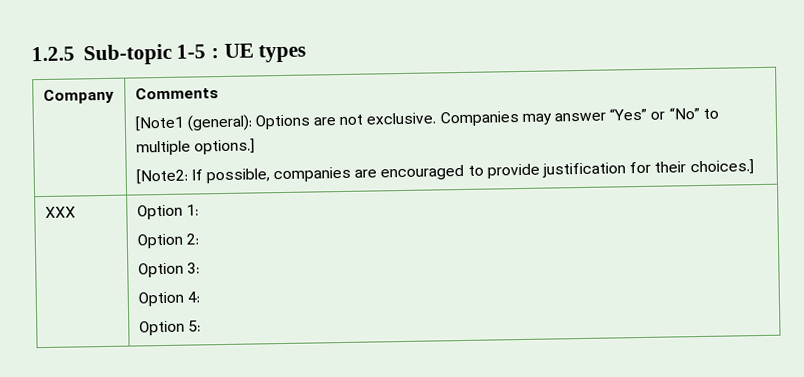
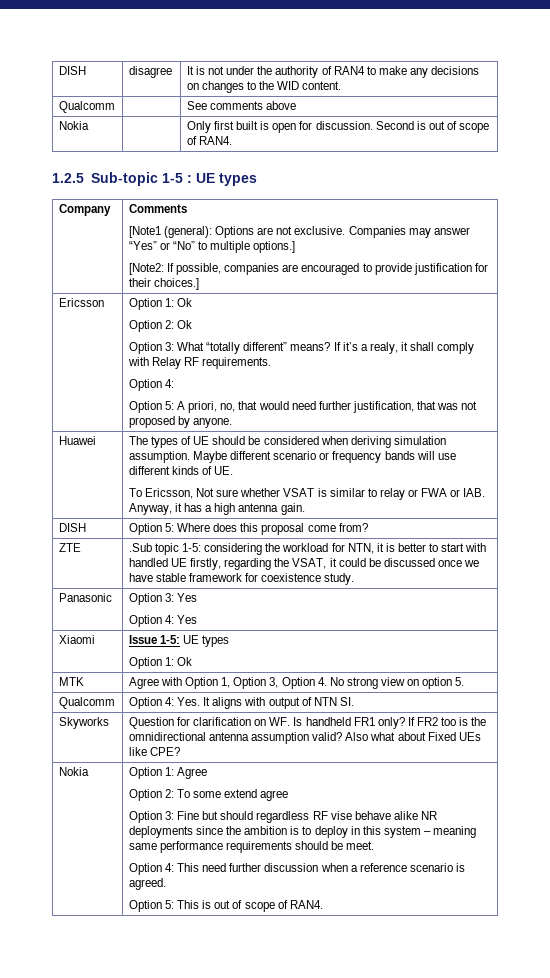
(31, 54) none -> [58,66,86,75] [128,66,172,78] [186,66,480,78] [186,81,342,93] [58,101,115,113] [186,101,297,110] [58,121,89,130] [186,121,490,133] [186,136,233,145] DISH | disagree | It is not under the authority of RAN4 to make any decisions on changes to the WID content. // Qualcomm | | See comments above // Nokia | | Only first built is open for discussion. Second is out of scope of RAN4. //
[44,206,76,218] [136,204,199,220] [136,233,199,249] [137,262,200,278] [137,291,200,307] [138,320,201,336] XXX | Option 1: // Option 2: // Option 3: // Option 4: // Option 5: -> [58,298,104,307] [128,298,193,310] [128,320,193,332] [128,342,475,354] [127,357,272,369] [128,379,175,391] [128,401,478,413] [128,416,233,428] [58,436,96,445] [128,436,446,448] [128,451,456,463] [128,466,234,475] [128,488,486,500] [128,503,305,515] [58,523,86,532] [128,523,368,535] [58,543,81,552] [128,543,487,555] [128,558,480,570] [128,573,355,585] [58,593,112,602] [128,593,198,605] [128,615,198,627] [58,635,95,644] [128,635,230,647] [128,657,193,669] [58,677,84,686] [128,677,465,689] [58,697,115,709] [128,697,354,709] [58,717,109,729] [128,717,487,729] [128,732,481,744] [128,747,181,756] [58,767,89,776] [128,767,208,779] [128,789,289,801] [128,811,437,823] [128,826,477,838] [128,841,375,853] [128,863,465,875] [128,878,166,890] [128,900,323,912] Ericsson | Option 1: Ok // Option 2: Ok // Option 3: What “totally different” means? If it’s a realy, it shall comply with Relay RF requirements. // Option 4: // Option 5: A priori, no, that would need further justification, that was not proposed by anyone. // Huawei | The types of UE should be considered when deriving simulation assumption. Maybe different scenario or frequency bands will use different kinds of UE. // To Ericsson, Not sure whether VSAT is similar to relay or FWA or IAB. Anyway, it has a high antenna gain. // DISH | Option 5: Where does this proposal come from? // ZTE | .Sub topic 1-5: considering the workload for NTN, it is better to start with handled UE firstly, regarding the VSAT, it could be discussed once we have stable framework for coexistence study. // Panasonic | Option 3: Yes // Option 4: Yes // Xiaomi | Issue 1-5: UE types // Option 1: Ok // MTK | Agree with Option 1, Option 3, Option 4. No strong view on option 5. // Qualcomm | Option 4: Yes. It aligns with output of NTN SI. // Skyworks | Question for clarification on WF. Is handheld FR1 only? If FR2 too is the omnidirectional antenna assumption valid? Also what about Fixed UEs like CPE? // Nokia | Option 1: Agree // Option 2: To some extend agree // Option 3: Fine but should regardless RF vise behave alike NR deployments since the ambition is to deploy in this system – meaning same performance requirements should be meet. // Option 4: This need further discussion when a reference scenario is agreed. // Option 5: This is out of scope of RAN4.

